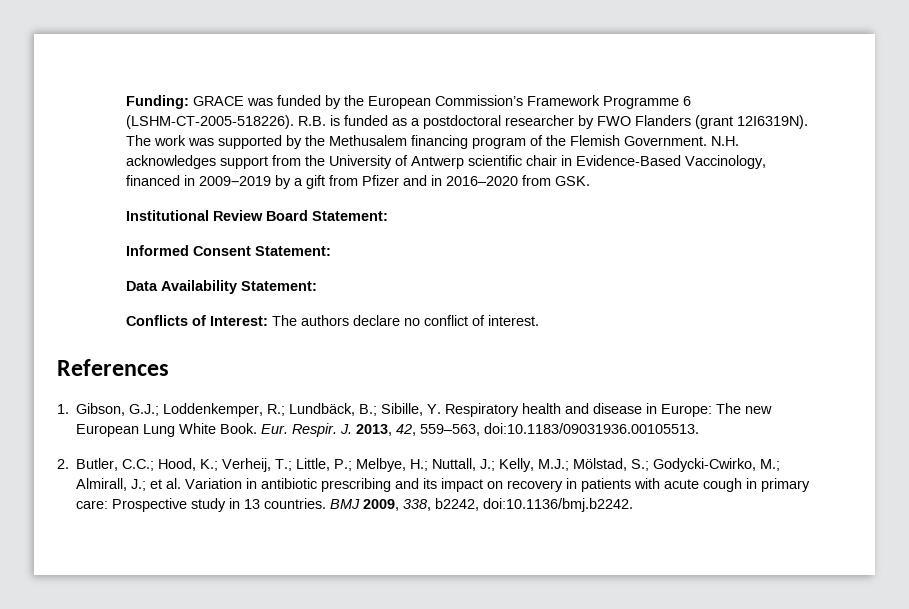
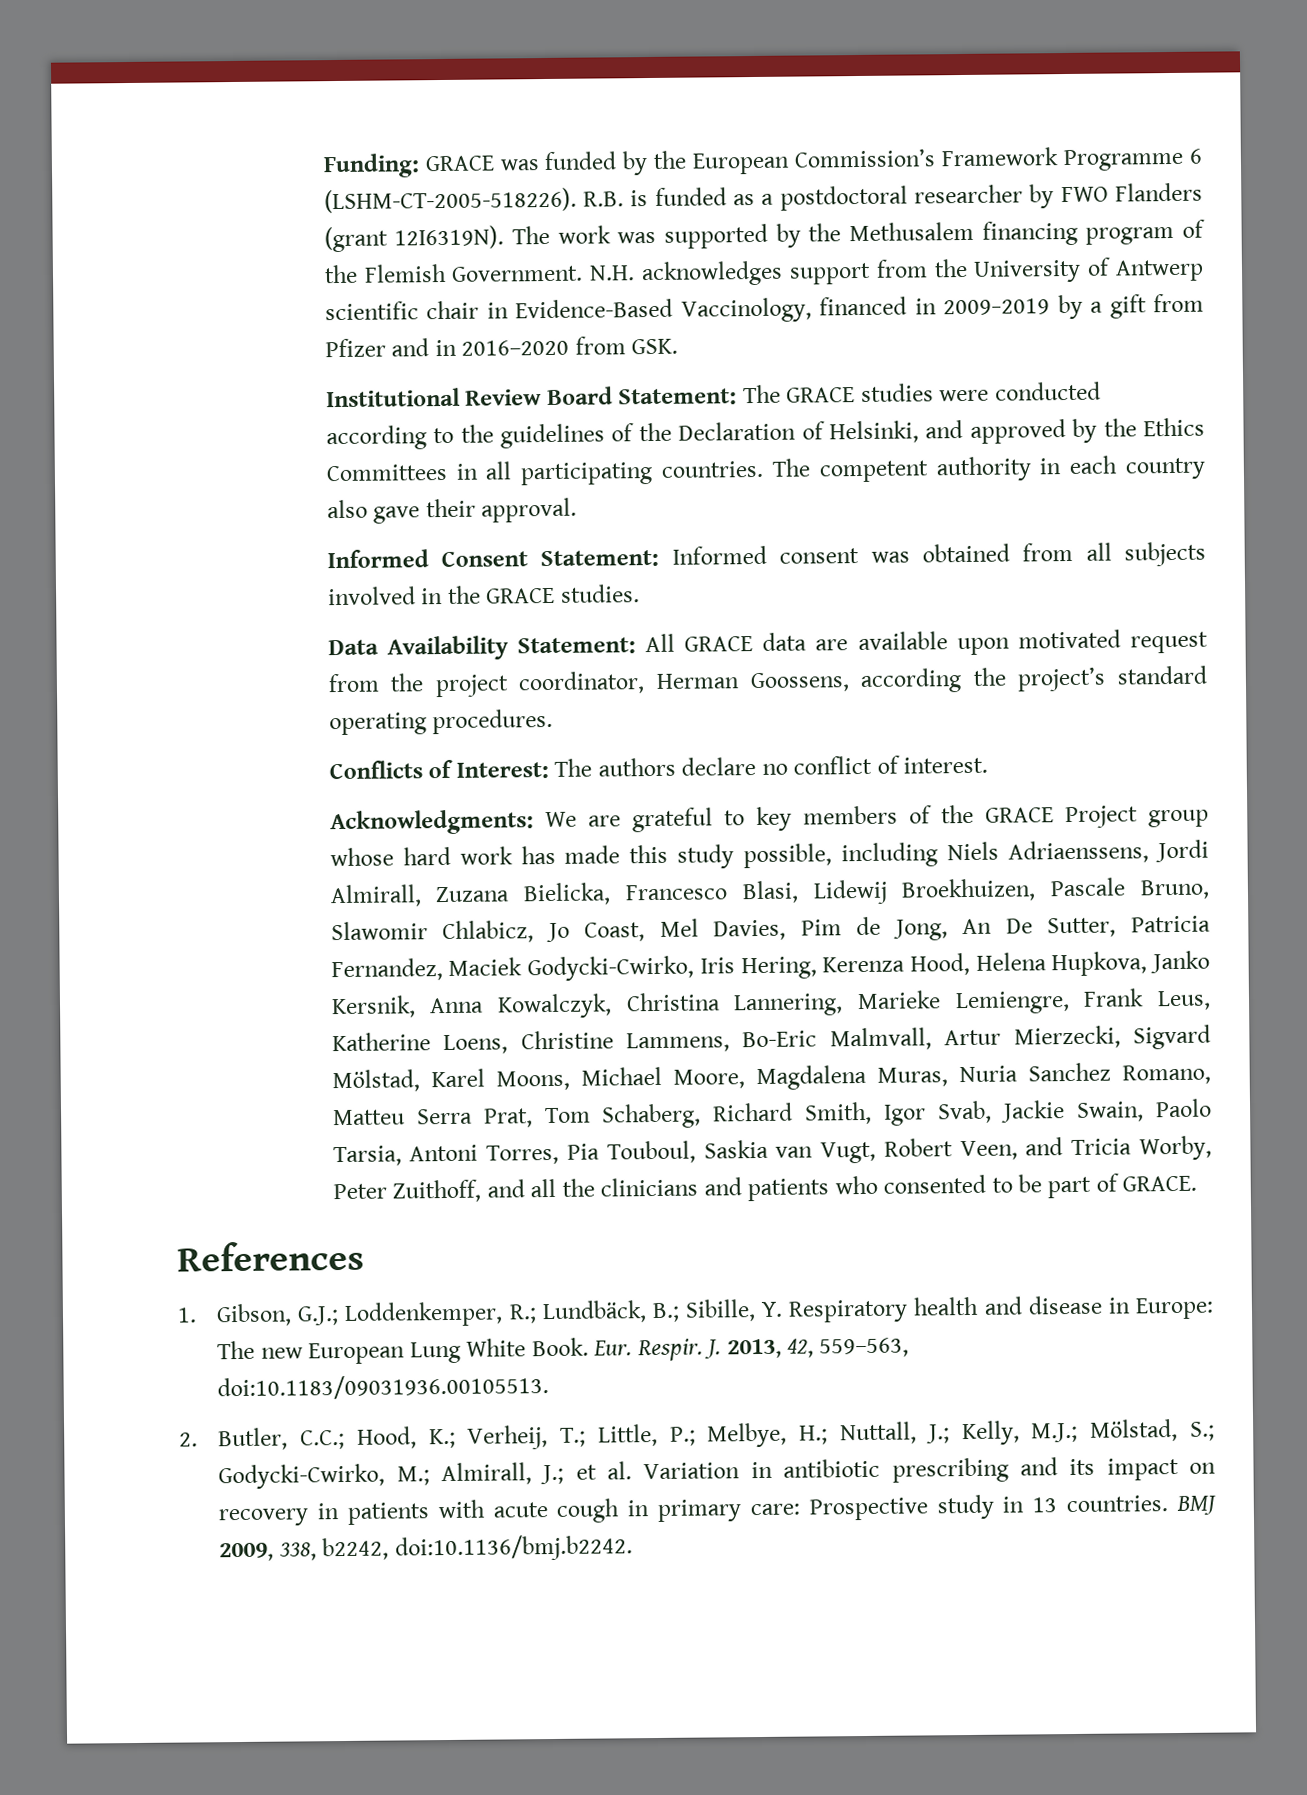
[125,245,331,256] [125,280,317,294] // Informed Consent Statement: // Data Availability Statement: -> [742,381,1101,404] [325,417,1205,451] [325,455,1206,486] [326,497,578,524] [326,541,1206,569] [327,584,640,606] [327,629,1208,661] [327,665,1207,698] [328,708,554,736] The GRACE studies were conducted according to the guidelines of the Declaration of Helsinki, and approved by the Ethics Committees in all participating countries. The competent authority in each country also gave their approval. // Informed Consent Statement: Informed consent was obtained from all subjects involved in the GRACE studies. // Data Availability Statement: All GRACE data are available upon motivated request from the project coordinator, Herman Goossens, according the project’s standard operating procedures.
(539, 320) none -> [329,804,1210,836] [329,839,1209,869] [329,877,1210,908] [330,915,1211,944] [330,950,1210,982] [330,988,1211,1019] [331,1024,1211,1055] [331,1062,1211,1093] [332,1098,1212,1129] [332,1135,1212,1167] [332,1173,1198,1203] // Acknowledgments: We are grateful to key members of the GRACE Project group whose hard work has made this study possible, including Niels Adriaenssens, Jordi Almirall, Zuzana Bielicka, Francesco Blasi, Lidewij Broekhuizen, Pascale Bruno, Slawomir Chlabicz, Jo Coast, Mel Davies, Pim de Jong, An De Sutter, Patricia Fernandez, Maciek Godycki-Cwirko, Iris Hering, Kerenza Hood, Helena Hupkova, Janko Kersnik, Anna Kowalczyk, Christina Lannering, Marieke Lemiengre, Frank Leus, Katherine Loens, Christine Lammens, Bo-Eric Malmvall, Artur Mierzecki, Sigvard Mölstad, Karel Moons, Michael Moore, Magdalena Muras, Nuria Sanchez Romano, Matteu Serra Prat, Tom Schaberg, Richard Smith, Igor Svab, Jackie Swain, Paolo Tarsia, Antoni Torres, Pia Touboul, Saskia van Vugt, Robert Veen, and Tricia Worby, Peter Zuithoff, and all the clinicians and patients who consented to be part of GRACE.

